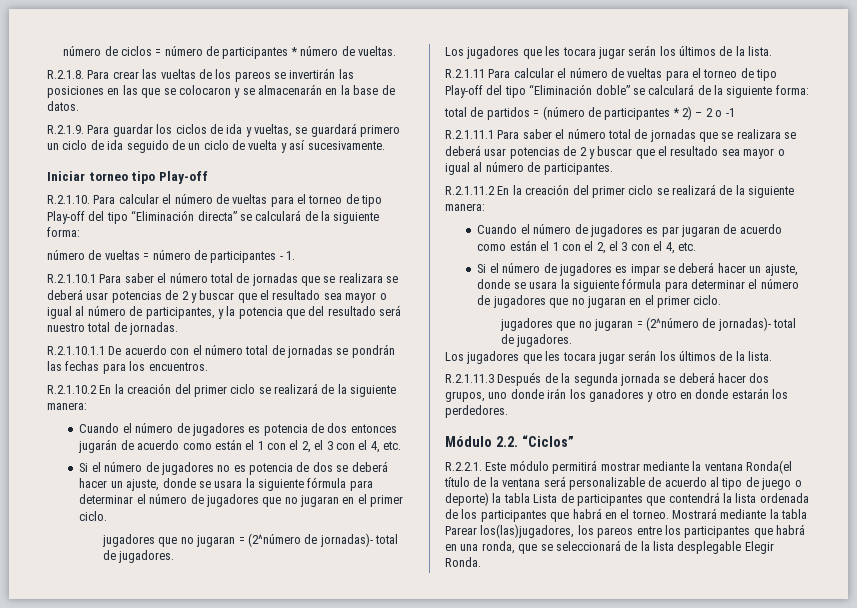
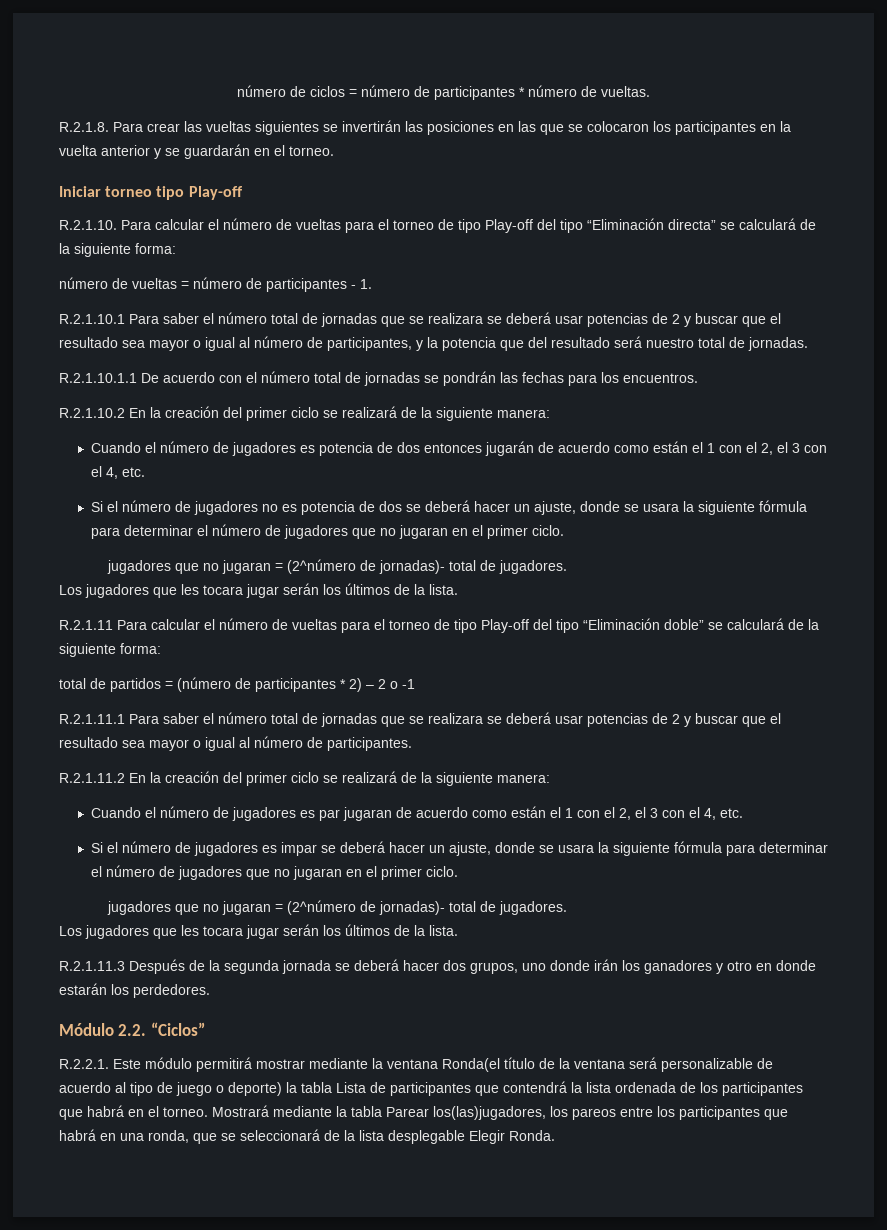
[198,69,271,82] de los pareos -> [255,121,319,135] siguientes
[234,84,395,98] [47,101,79,111] [47,123,401,137] [47,140,385,153] y se almacenarán en la base de datos. // R.2.1.9. Para guardar los ciclos de ida y vueltas, se guardará primero un ciclo de ida seguido de un ciclo de vuelta y así sucesivamente. -> [653,121,791,135] [59,144,334,159] los participantes en la vuelta anterior y se guardarán en el torneo.

